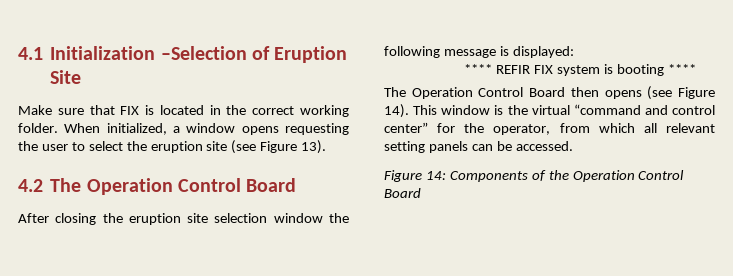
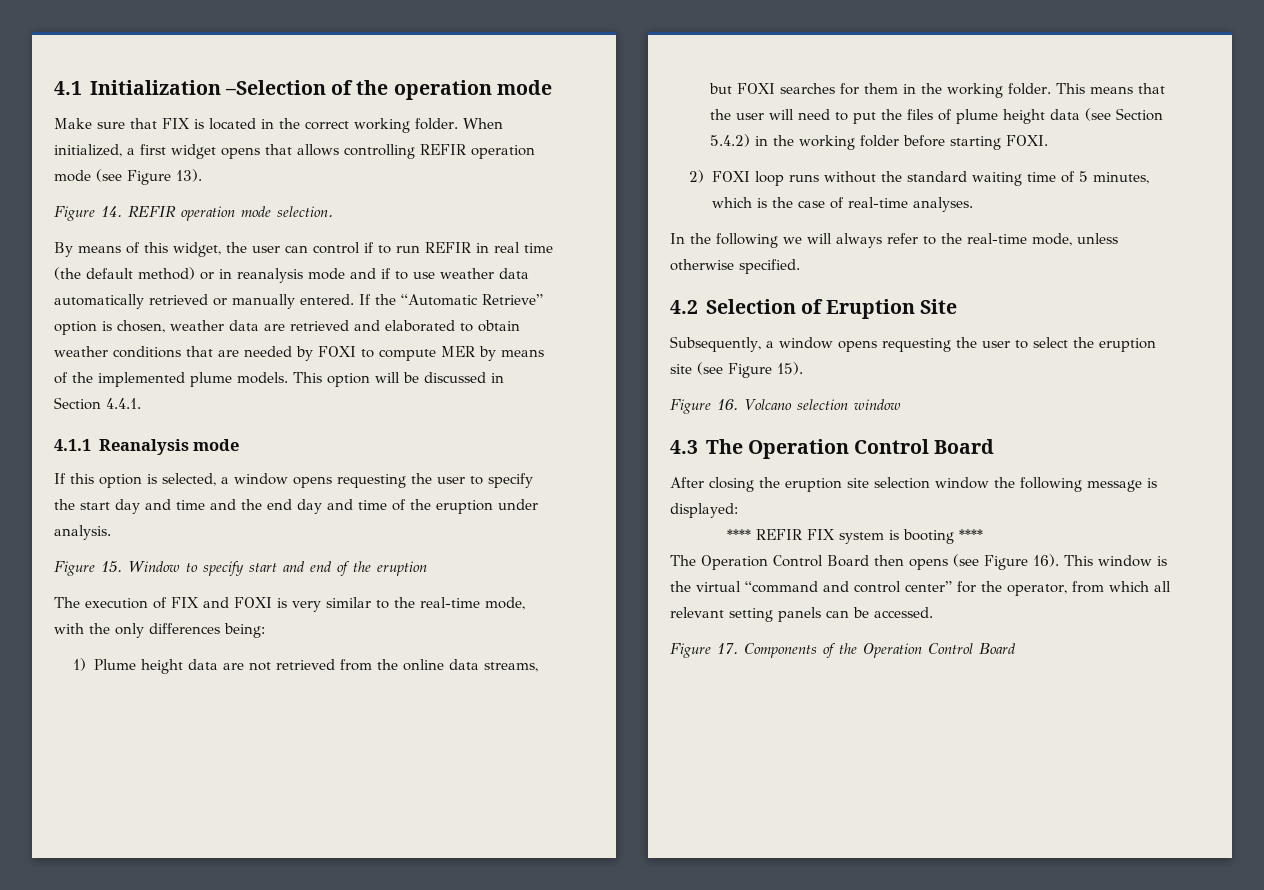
[274,46,348,63] [50,70,82,84] Eruption Site -> [356,80,552,100] the operation mode
(180, 129) none -> [140,144,535,159] [54,169,202,185] [54,206,333,221] [54,242,553,257] [54,267,529,283] [54,294,543,309] [54,320,520,335] [54,346,544,361] [54,372,504,387] [54,397,141,410] [54,439,239,455] [54,473,533,488] [54,499,538,514] [54,525,111,540] [54,561,427,576] [54,597,525,612] [54,623,265,638] [73,658,538,674] [708,83,1165,98] [709,108,1163,124] [709,134,1048,150] [689,170,1149,186] [711,197,973,212] [670,233,1118,248] [670,259,800,274] [670,299,958,319] [670,336,774,352] first widget opens that allows controlling REFIR operation mode (see Figure 13). // Figure 14. REFIR operation mode selection. // By means of this widget, the user can control if to run REFIR in real time (the default method) or in reanalysis mode and if to use weather data automatically retrieved or manually entered. If the “Automatic Retrieve” option is chosen, weather data are retrieved and elaborated to obtain weather conditions that are needed by FOXI to compute MER by means of the implemented plume models. This option will be discussed in Section 4.4.1. // 4.1.1 Reanalysis mode // If this option is selected, a window opens requesting the user to specify the start day and time and the end day and time of the eruption under analysis. // Figure 15. Window to specify start and end of the eruption // The execution of FIX and FOXI is very similar to the real-time mode, with the only differences being: // 1) Plume height data are not retrieved from the online data streams, but FOXI searches for them in the working folder. This means that the user will need to put the files of plume height data (see Section 5.4.2) in the working folder before starting FOXI. // 2) FOXI loop runs without the standard waiting time of 5 minutes, which is the case of real-time analyses. // In the following we will always refer to the real-time mode, unless otherwise specified. // 4.2 Selection of Eruption Site // Subsequently, a
[301,140,327,154] [18,179,43,192] 13). // 4.2 -> [777,362,803,375] [670,399,901,414] [670,440,698,454] 15). // Figure 16. Volcano selection window // 4.3
[384,104,409,118] 14). -> [1033,554,1059,567] 16).
[425,171,446,180] 14: -> [717,643,738,654] 17.

